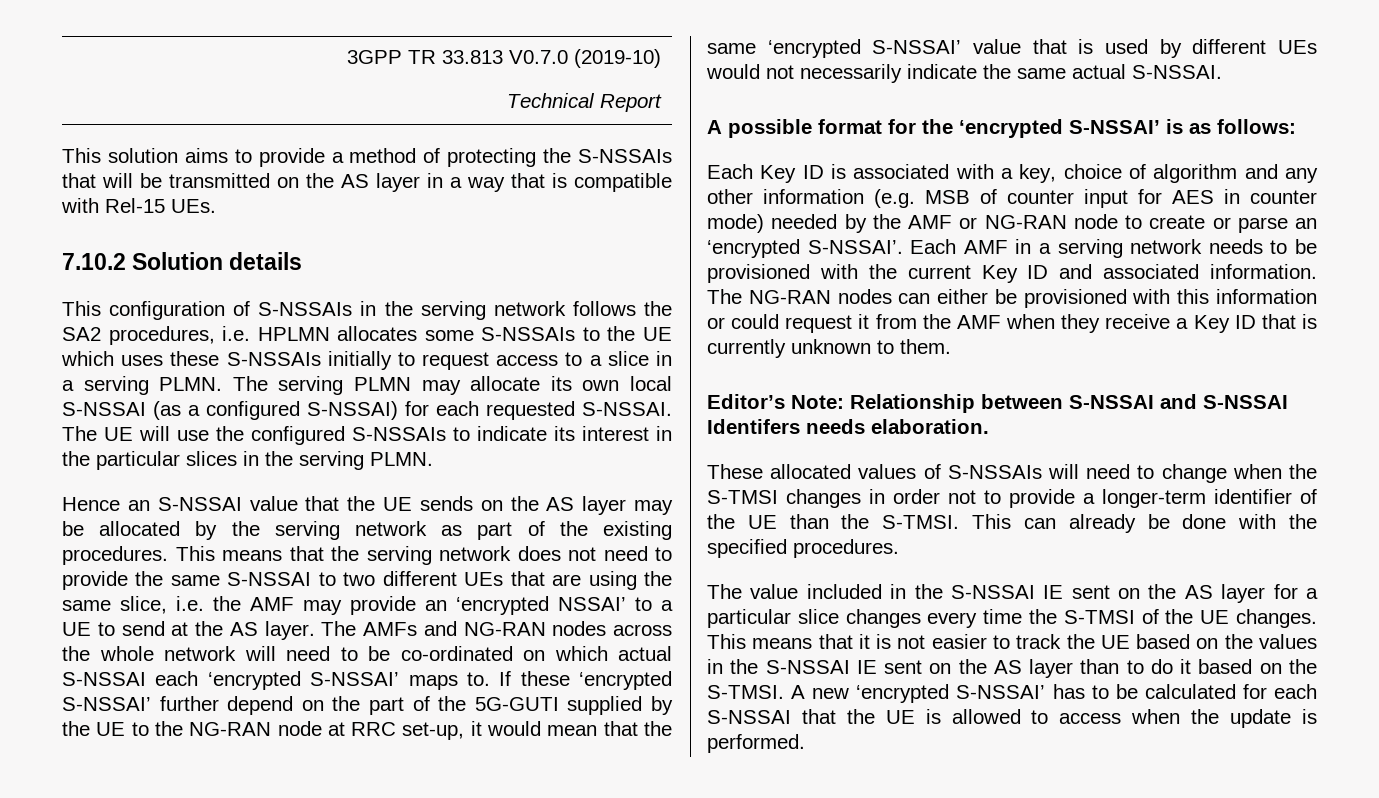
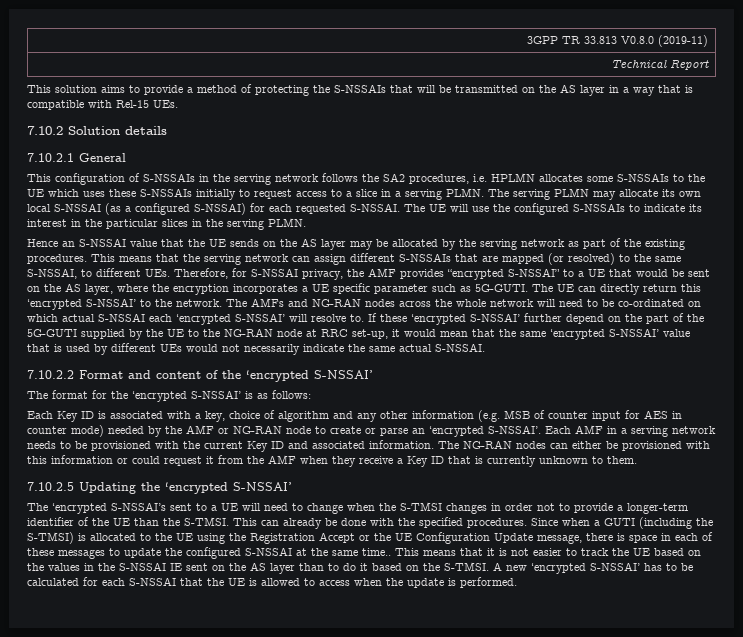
[508,49,661,68] V0.7.0 (2019-10) -> [621,35,709,47] V0.8.0 (2019-11)
(303, 261) none -> [27,153,126,162] // 7.10.2.1 General
[517,546,672,561] [62,571,672,590] [62,596,673,615] [62,621,315,640] does not need to provide the same S-NSSAI to two different UEs that are using the same slice, i.e. the AMF may provide an ‘encrypted NSSAI’ to a UE to send at the AS layer. -> [292,253,681,265] [27,268,710,280] [27,283,701,295] [27,298,222,310] can assign different S-NSSAIs that are mapped (or resolved) to the same S-NSSAI, to different UEs. Therefore, for S-NSSAI privacy, the AMF provides “encrypted S-NSSAI” to a UE that would be sent on the AS layer, where the encryption incorporates a UE specific parameter such as 5G-GUTI. The UE can directly return this ‘encrypted S-NSSAI’ to the network.
[408,675,458,690] maps -> [289,314,346,322] will resolve
[707,119,812,138] A possible -> [27,370,373,382] [27,391,48,399] 7.10.2.2 Format and content of the ‘encrypted S-NSSAI’ // The
[707,394,1288,413] [707,419,989,434] [707,464,1042,479] Editor’s Note: Relationship between S-NSSAI and S-NSSAI Identifers needs elaboration. // These allocated values of S-NSSAIs -> [27,482,292,494] [27,502,238,514] 7.10.2.5 Updating the ‘encrypted S-NSSAI’ // The ‘encrypted S-NSSAI’s sent to a UE
[707,584,1318,603] [707,609,1317,628] // The value included in the S-NSSAI IE sent on the AS layer for a particular slice changes every time the S-TMSI of the UE changes. -> [531,517,713,529] [27,532,713,544] [27,547,391,559] Since when a GUTI (including the S-TMSI) is allocated to the UE using the Registration Accept or the UE Configuration Update message, there is space in each of these messages to update the configured S-NSSAI at the same time..

